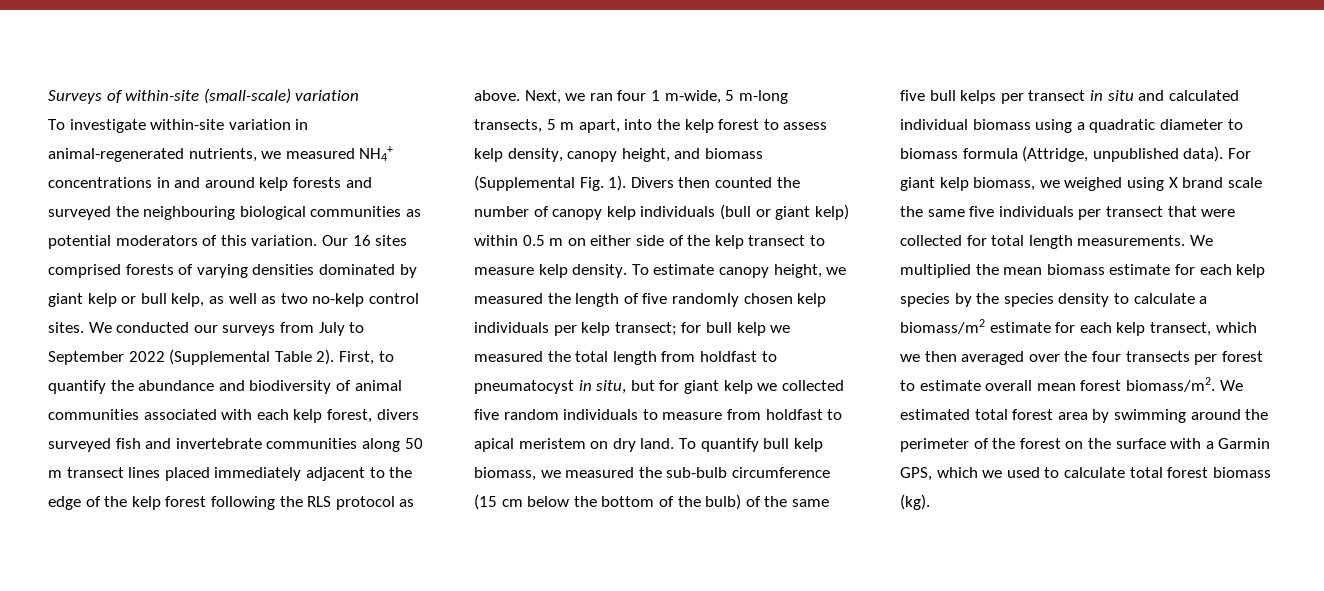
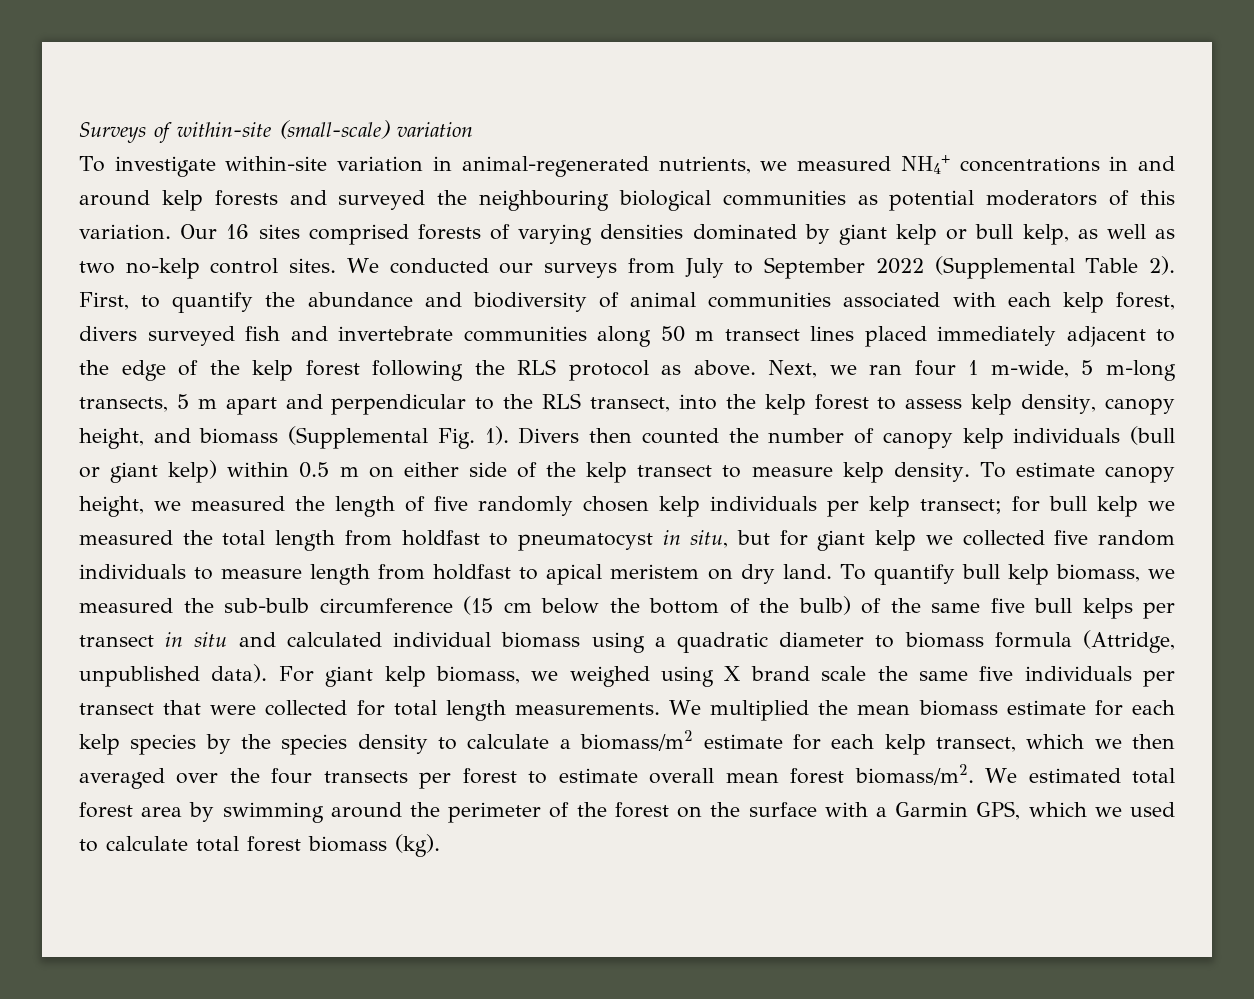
[578,119,620,133] apart, -> [225,393,671,415] apart and perpendicular to the RLS transect,
(723, 416) none -> [310,564,371,585] length

